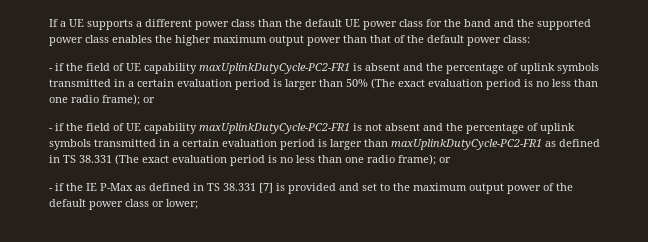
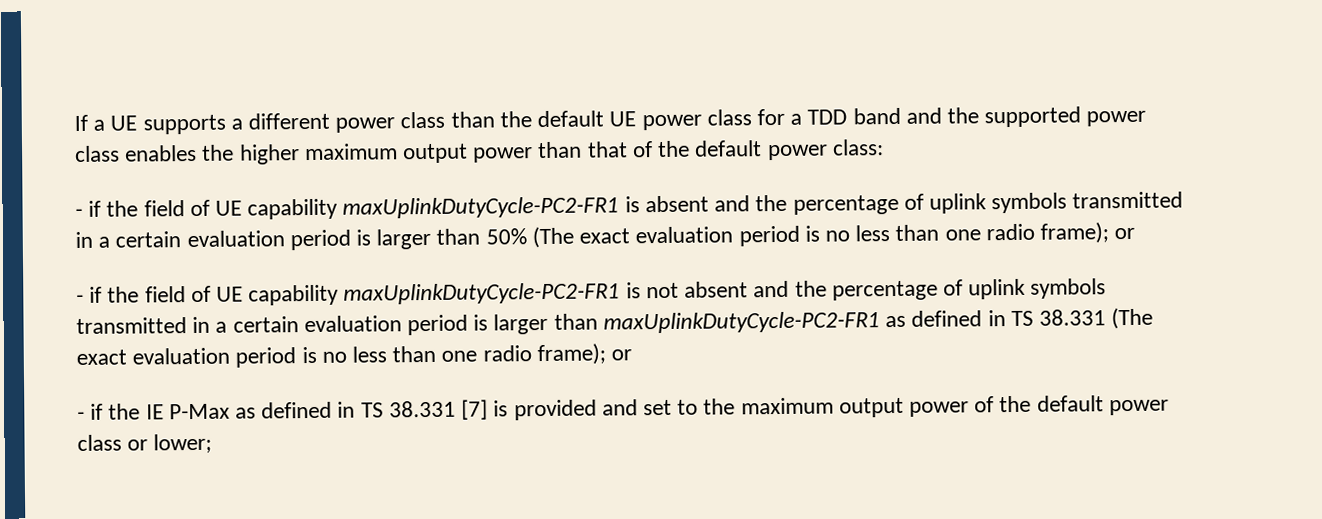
[444,19,461,27] the -> [790,109,848,125] a TDD

